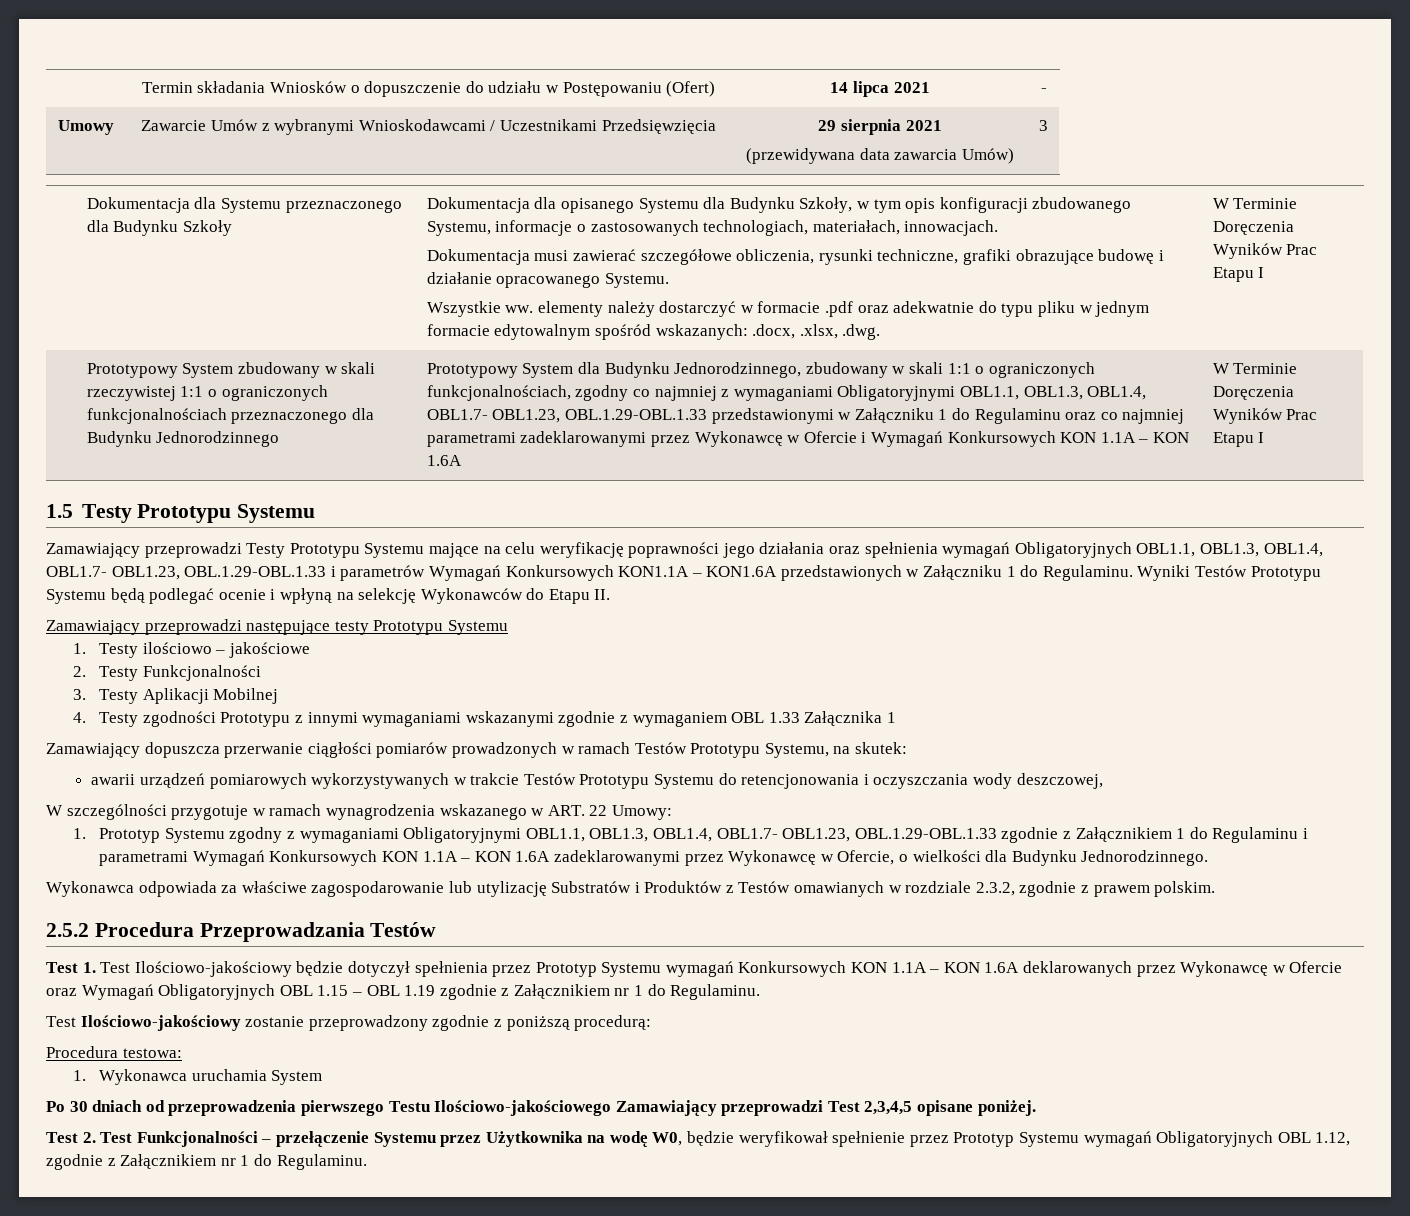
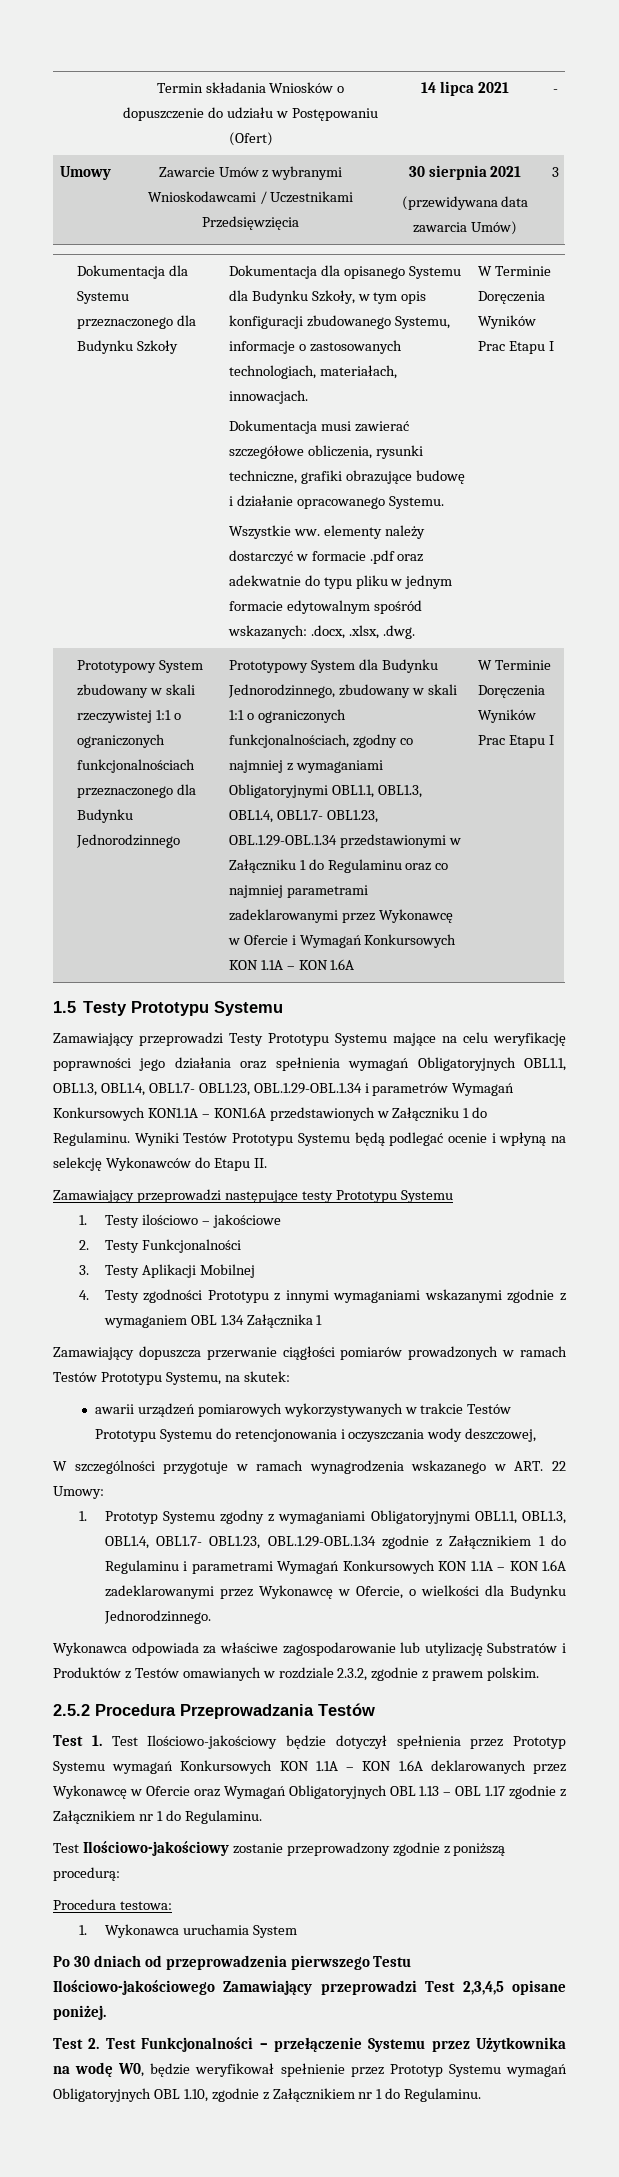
[818,120,837,131] 29 -> [408,166,425,177] 30
[565,409,708,420] OBL.1.29-OBL.1.33 -> [228,835,337,846] OBL.1.29-OBL.1.34
[184,566,327,577] OBL.1.29-OBL.1.33 -> [253,1083,362,1094] OBL.1.29-OBL.1.34
[768,712,800,723] 1.33 -> [220,1315,244,1325] 1.34
[854,828,997,839] OBL.1.29-OBL.1.33 -> [267,1536,376,1547] OBL.1.29-OBL.1.34
[317,985,349,996] 1.15 -> [419,1786,440,1796] 1.13
[404,985,436,996] 1.19 -> [485,1786,506,1796] 1.17
[1315,1132,1351,1146] 1.12, -> [183,2089,208,2102] 1.10,

